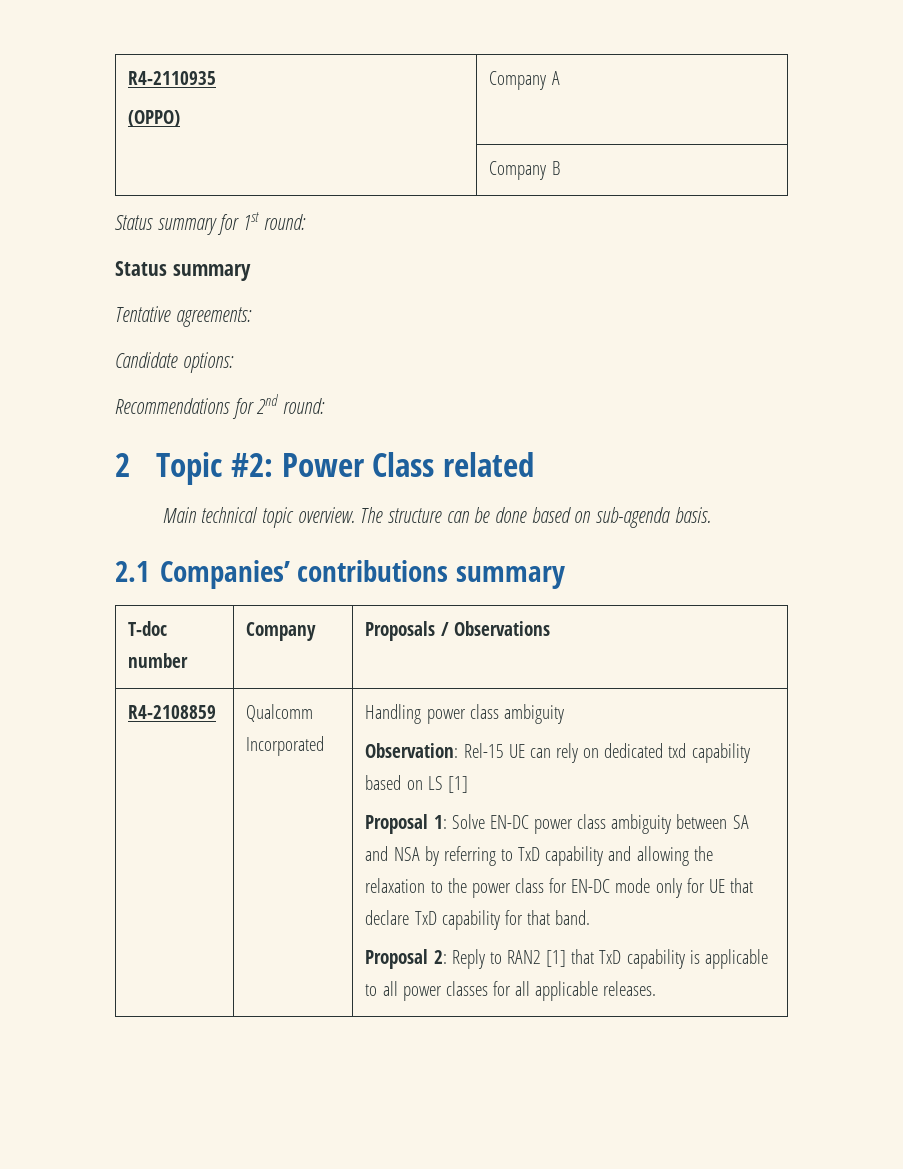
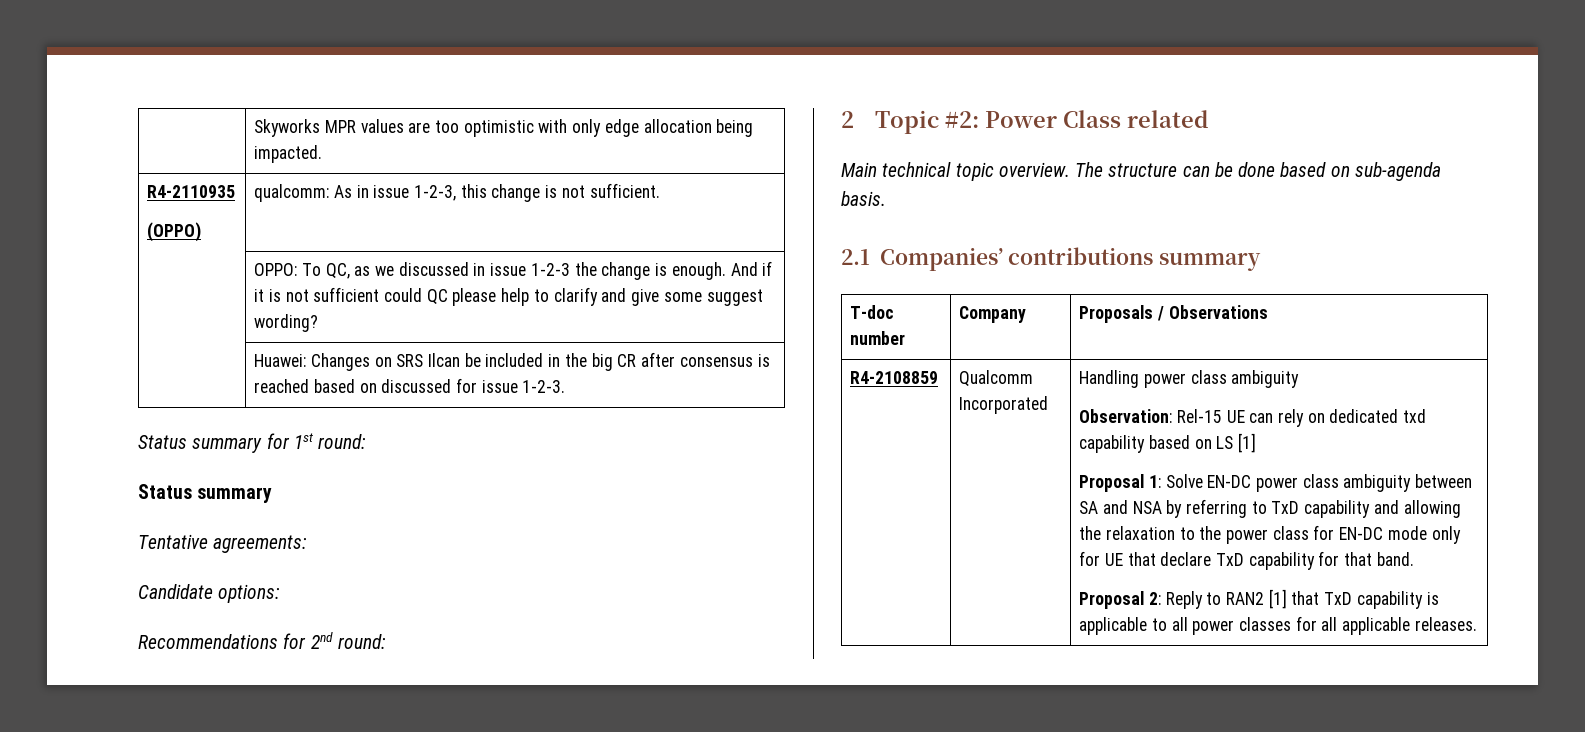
[128,71,217,85] [128,110,181,127] [489,71,560,90] [489,161,560,180] R4-2110935 // (OPPO) | Company A // | Company B -> [254,119,754,137] [254,145,323,163] [147,185,236,198] [147,222,202,242] [254,183,660,202] [254,261,773,280] [254,287,763,306] [254,314,319,332] [254,352,770,371] [254,378,566,393] | Skyworks MPR values are too optimistic with only edge allocation being impacted. // R4-2110935 // (OPPO) | qualcomm: As in issue 1-2-3, this change is not sufficient. // | OPPO: To QC, as we discussed in issue 1-2-3 the change is enough. And if it is not sufficient could QC please help to clarify and give some suggest wording? // | Huawei: Changes on SRS Ilcan be included in the big CR after consensus is reached based on discussed for issue 1-2-3.

